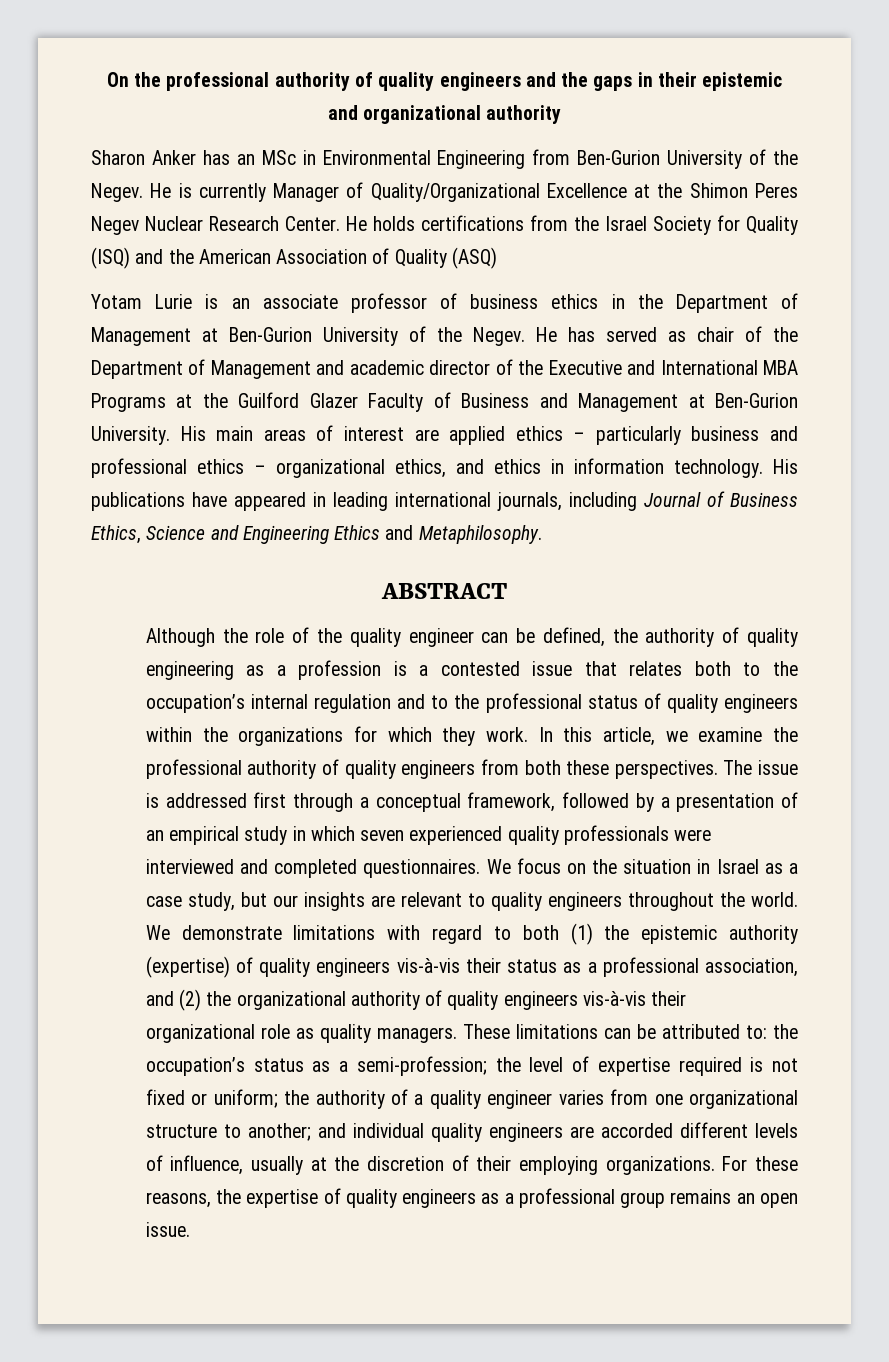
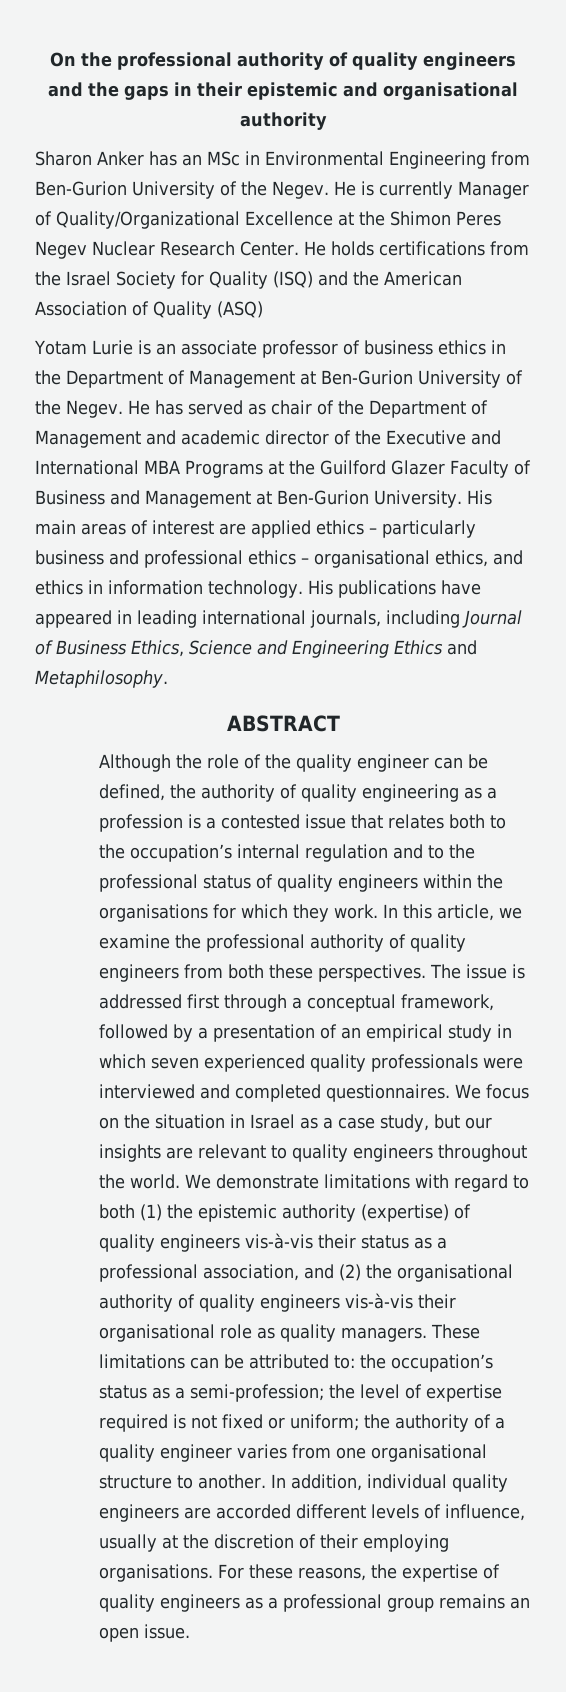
[363,105,481,124] organizational -> [383,82,518,100] organisational
[276,459,385,478] organizational -> [314,550,430,568] organisational
[238,727,344,746] organizations -> [99,904,209,922] organisations
[236,991,346,1010] organizational -> [397,1264,514,1282] organisational
[145,1024,255,1043] organizational -> [99,1324,216,1342] organisational
[688,1090,798,1109] organizational -> [371,1444,488,1462] organisational
[247,1123,346,1141] another; and -> [198,1474,363,1491] another. In addition,
[605,1156,715,1175] organizations. -> [99,1564,214,1582] organisations.

